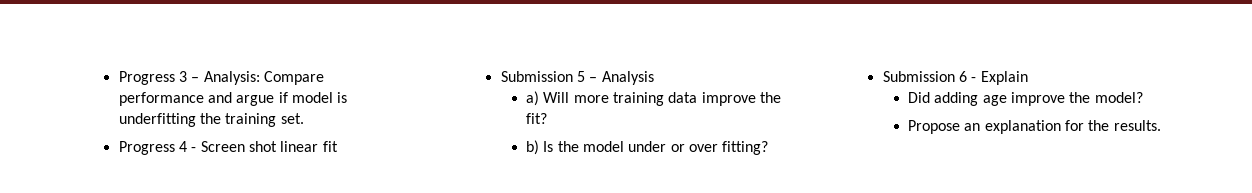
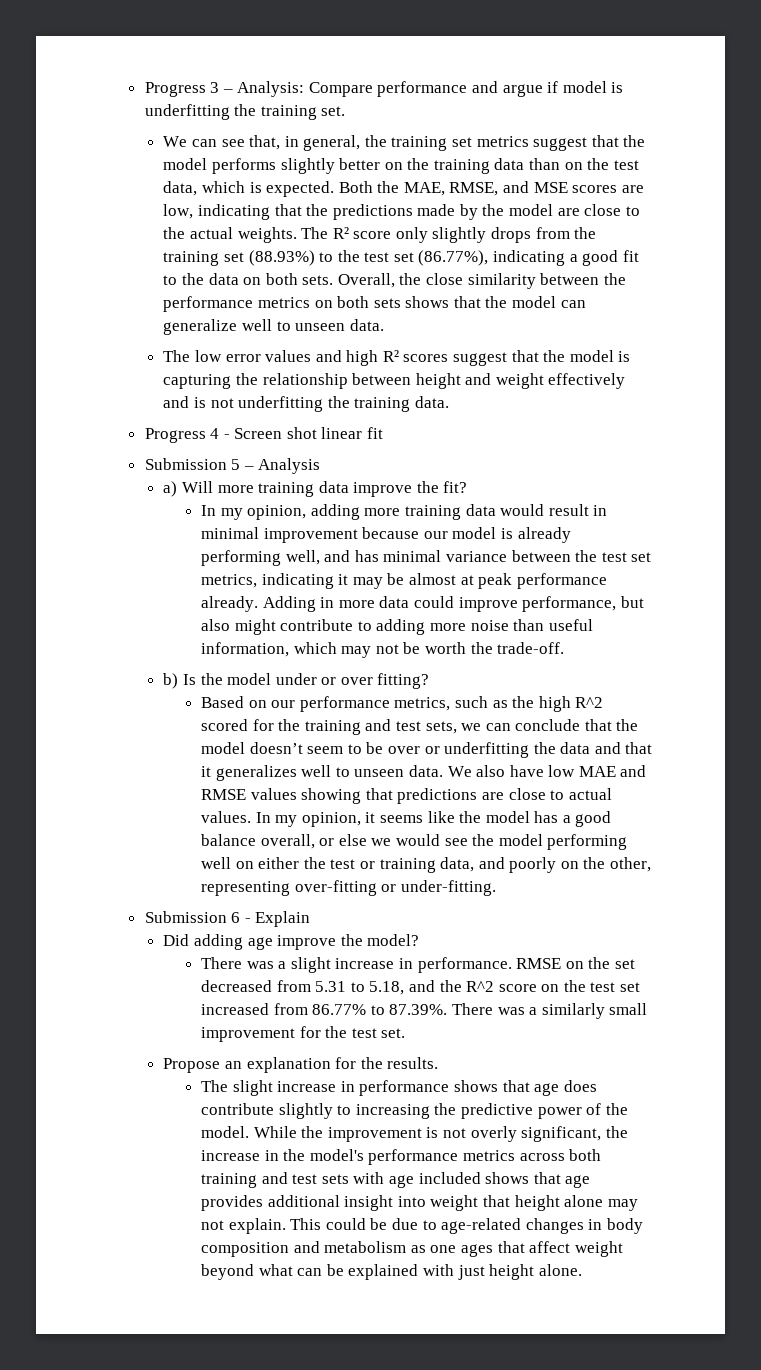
(304, 118) none -> [163,135,646,151] [163,158,639,174] [163,181,644,197] [163,204,640,220] [163,227,597,243] [163,250,639,266] [163,273,626,289] [163,296,586,312] [163,319,384,335] [163,350,631,366] [163,373,626,389] [163,396,449,412] // We can see that, in general, the training set metrics suggest that the model performs slightly better on the training data than on the test data, which is expected. Both the MAE, RMSE, and MSE scores are low, indicating that the predictions made by the model are close to the actual weights. The R² score only slightly drops from the training set (88.93%) to the test set (86.77%), indicating a good fit to the data on both sets. Overall, the close similarity between the performance metrics on both sets shows that the model can generalize well to unseen data. // The low error values and high R² scores suggest that the model is capturing the relationship between height and weight effectively and is not underfitting the training data.
(548, 118) none -> [201,504,608,520] [201,527,571,543] [201,550,652,566] [201,573,607,589] [201,596,644,612] [201,619,593,635] [201,642,565,658] // In my opinion, adding more training data would result in minimal improvement because our model is already performing well, and has minimal variance between the test set metrics, indicating it may be almost at peak performance already. Adding in more data could improve performance, but also might contribute to adding more noise than useful information, which may not be worth the trade-off.
(769, 148) none -> [201,696,604,712] [201,719,639,735] [201,742,653,758] [201,765,647,781] [201,788,612,804] [201,811,612,827] [201,834,628,850] [201,857,652,873] [201,880,496,896] // Based on our performance metrics, such as the high R^2 scored for the training and test sets, we can conclude that the model doesn’t seem to be over or underfitting the data and that it generalizes well to unseen data. We also have low MAE and RMSE values showing that predictions are close to actual values. In my opinion, it seems like the model has a good balance overall, or else we would see the model performing well on either the test or training data, and poorly on the other, representing over-fitting or under-fitting.
(1143, 97) none -> [201,957,635,973] [201,980,641,995] [201,1003,648,1019] [201,1026,406,1042] // There was a slight increase in performance. RMSE on the set decreased from 5.31 to 5.18, and the R^2 score on the test set increased from 86.77% to 87.39%. There was a similarly small improvement for the test set.
(1161, 125) none -> [201,1080,597,1096] [201,1103,628,1119] [201,1126,628,1142] [201,1149,602,1165] [201,1172,591,1188] [201,1195,638,1211] [201,1218,643,1234] [201,1241,623,1257] [201,1264,582,1280] // The slight increase in performance shows that age does contribute slightly to increasing the predictive power of the model. While the improvement is not overly significant, the increase in the model's performance metrics across both training and test sets with age included shows that age provides additional insight into weight that height alone may not explain. This could be due to age-related changes in body composition and metabolism as one ages that affect weight beyond what can be explained with just height alone.

